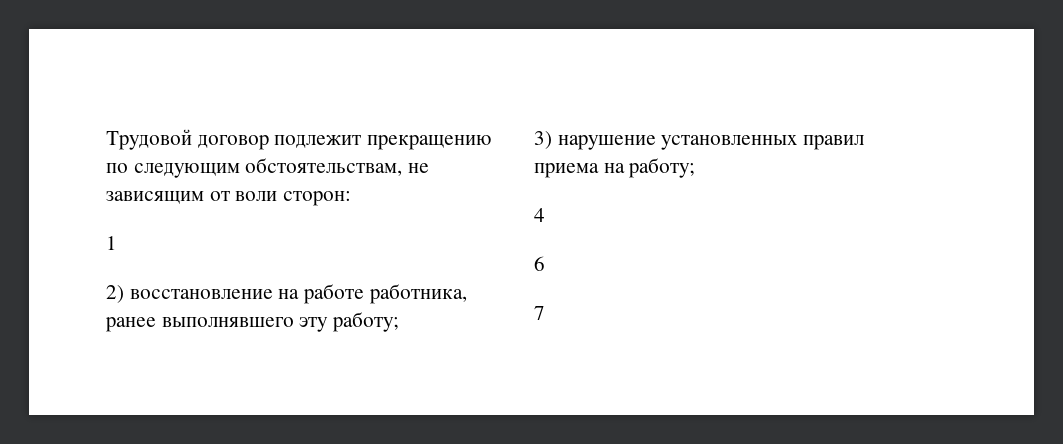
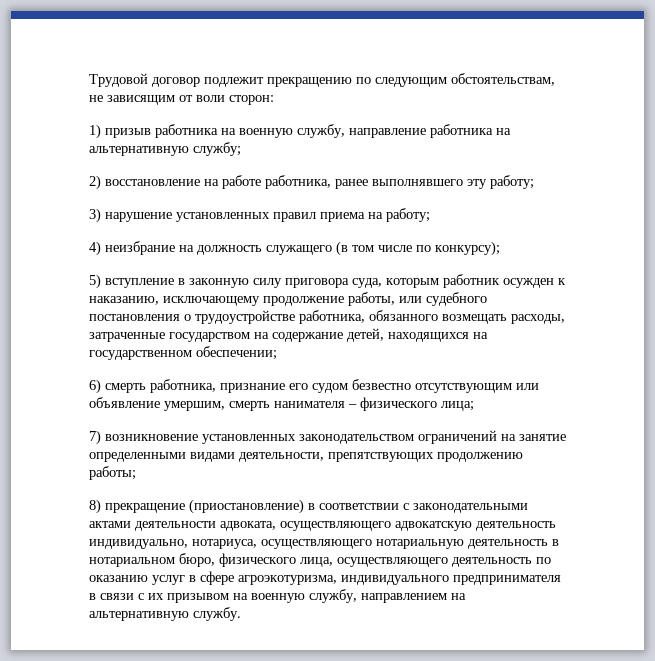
[106,236,117,250] 1 -> [89,124,511,139] [89,142,241,156] 1) призыв работника на военную службу, направление работника на альтернативную службу;
[534,208,545,222] [534,256,545,271] [534,306,545,320] 4 // 6 // 7 -> [89,241,500,256] [89,274,566,289] [89,292,487,306] [89,310,565,324] [89,328,488,342] [89,346,277,360] [89,379,539,394] [89,397,474,411] [89,430,566,445] [89,452,523,462] [89,466,136,480] [89,499,528,514] [89,521,556,531] [89,539,559,549] [89,553,551,567] [89,571,561,585] [89,589,466,603] [89,607,241,621] 4) неизбрание на должность служащего (в том числе по конкурсу); // 5) вступление в законную силу приговора суда, которым работник осужден к наказанию, исключающему продолжение работы, или судебного постановления о трудоустройстве работника, обязанного возмещать расходы, затраченные государством на содержание детей, находящихся на государственном обеспечении; // 6) смерть работника, признание его судом безвестно отсутствующим или объявление умершим, смерть нанимателя – физического лица; // 7) возникновение установленных законодательством ограничений на занятие определенными видами деятельности, препятствующих продолжению работы; // 8) прекращение (приостановление) в соответствии с законодательными актами деятельности адвоката, осуществляющего адвокатскую деятельность индивидуально, нотариуса, осуществляющего нотариальную деятельность в нотариальном бюро, физического лица, осуществляющего деятельность по оказанию услуг в сфере агроэкотуризма, индивидуального предпринимателя в связи с их призывом на военную службу, направлением на альтернативную службу.

